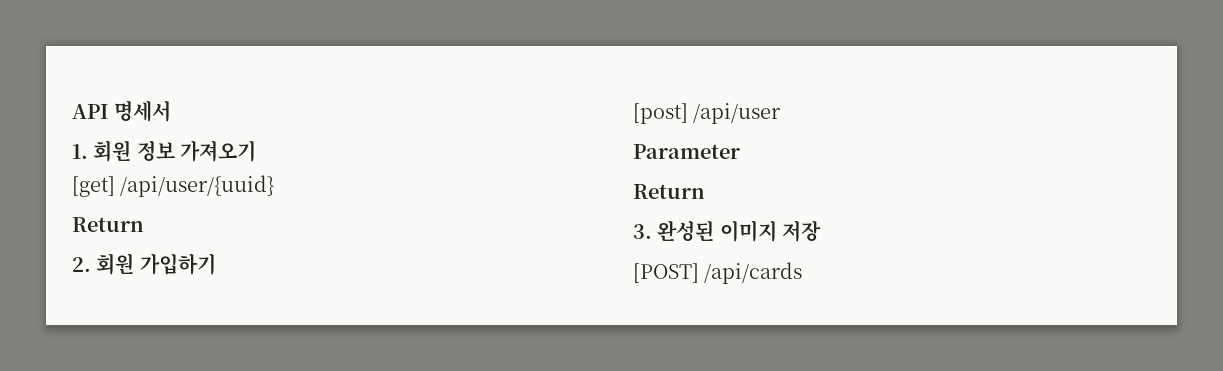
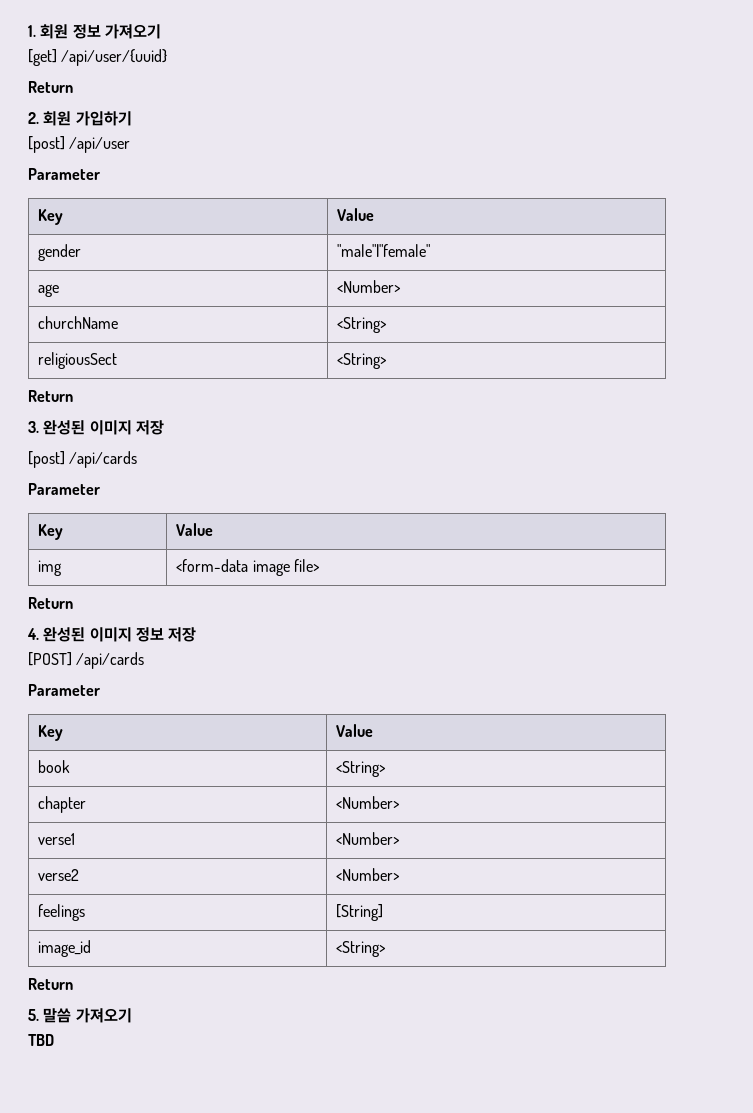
[72,100,172,122] API 명세서 // -> (28, 31) none
(740, 151) none -> [38,209,64,225] [337,208,375,221] [38,244,82,261] [337,244,431,257] [38,284,60,297] [337,280,402,293] [38,316,119,329] [337,317,388,333] [38,352,118,369] [337,353,388,369] // Key | Value // gender | "male"|"female" // age | <Number> // churchName | <String> // religiousSect | <String>
[633,262,803,284] [POST] /api/cards -> [28,451,138,468] [28,483,100,495] [38,524,64,540] [176,523,214,536] [38,560,63,576] [176,559,320,576] [28,597,73,609] [27,627,197,642] [28,652,145,669] [28,684,100,696] [38,725,64,741] [336,724,374,737] [38,760,71,773] [336,761,387,777] [38,796,87,813] [336,796,401,809] [38,833,76,845] [336,832,401,845] [38,869,80,881] [336,868,401,881] [38,904,86,921] [336,904,384,921] [38,940,92,957] [336,941,387,957] [28,978,73,990] [28,1008,132,1023] [28,1034,54,1046] [post] /api/cards // Parameter // Key | Value // img | <form-data image file> // Return // 4. 완성된 이미지 정보 저장 // [POST] /api/cards // Parameter // Key | Value // book | <String> // chapter | <Number> // verse1 | <Number> // verse2 | <Number> // feelings | [String] // image_id | <String> // Return // 5. 말씀 가져오기 // TBD

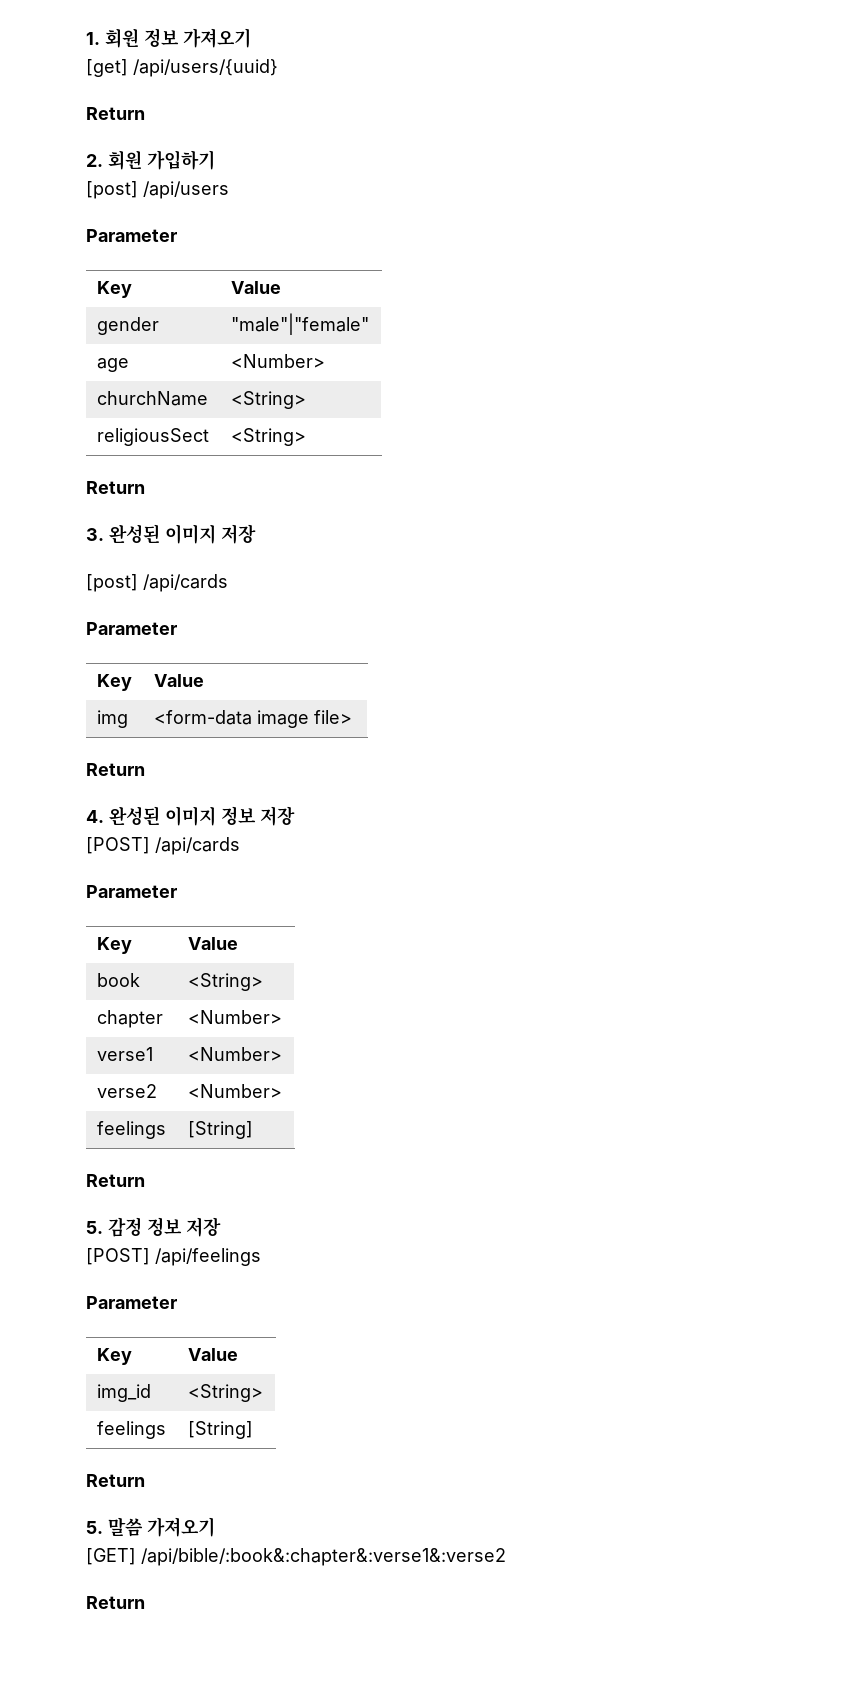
[61,49,168,66] /api/user/{uuid} -> [133,59,278,77] /api/users/{uuid}
[69,137,131,153] /api/user -> [143,181,229,199] /api/users
[38,940,92,957] [336,941,387,957] // image_id | <String> -> [86,1174,145,1187] [86,1217,221,1237] [86,1248,261,1266] [86,1296,177,1309] [96,1348,132,1365] [187,1348,238,1361] [96,1384,151,1402] [187,1384,263,1402] [96,1421,166,1439] [187,1421,253,1439] // Return // 5. 감정 정보 저장 // [POST] /api/feelings // Parameter // Key | Value // img_id | <String> // feelings | [String]
[28,1034,54,1046] TBD -> [86,1548,506,1566] [86,1596,145,1609] [GET] /api/bible/:book&:chapter&:verse1&:verse2 // Return

